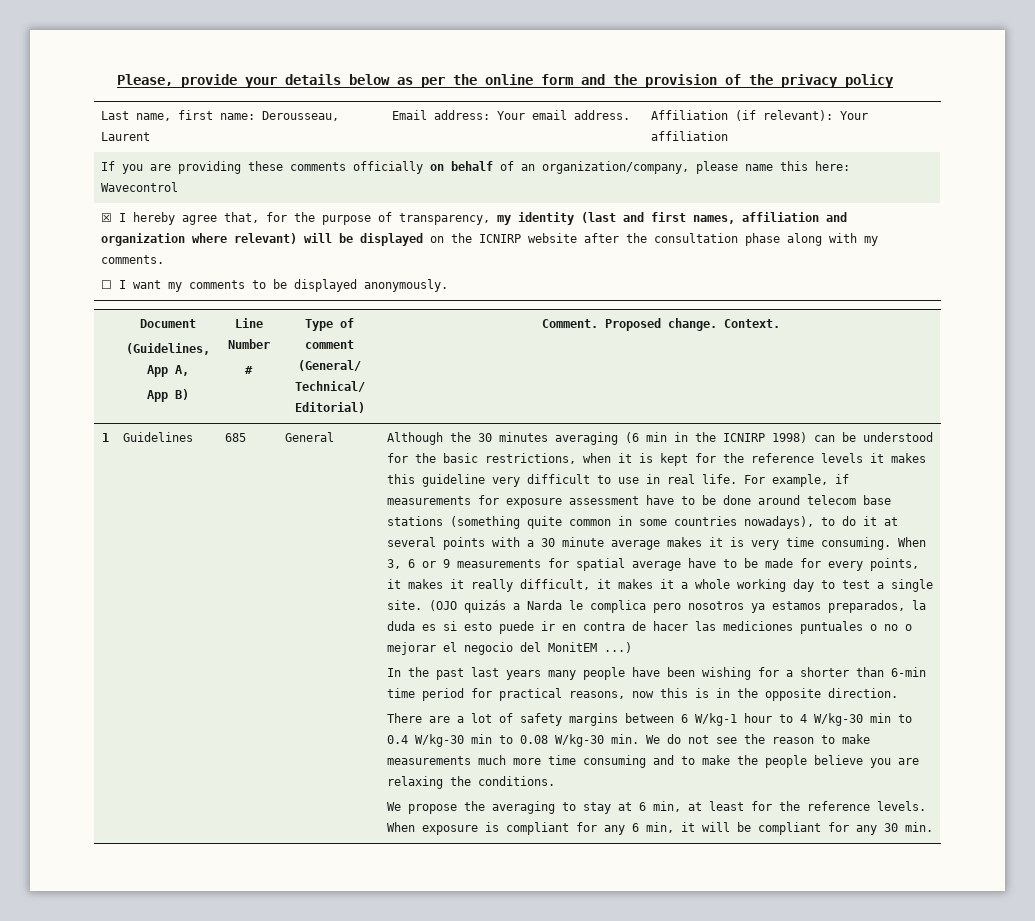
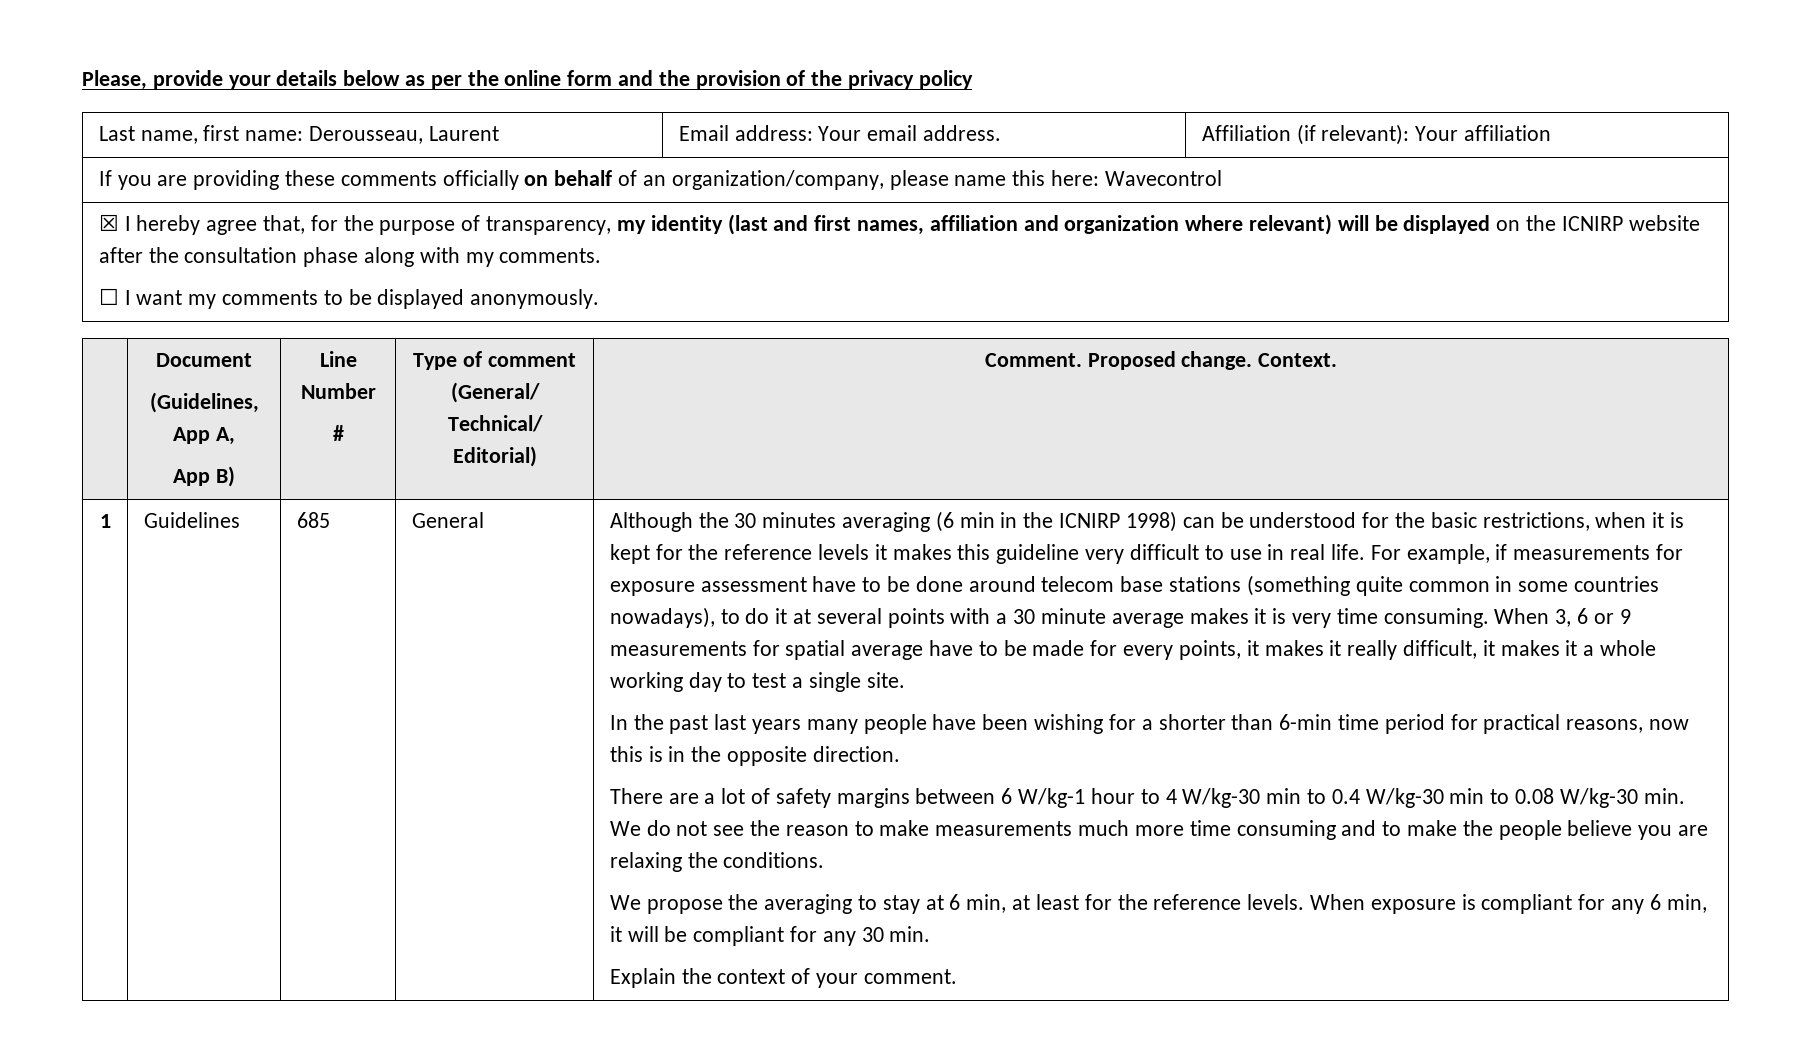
[429,600,927,613] [387,621,913,634] [387,642,633,655] (OJO quizás a Narda le complica pero nosotros ya estamos preparados, la duda es si esto puede ir en contra de hacer las mediciones puntuales o no o mejorar el negocio del MonitEM ...) -> (905, 680) none
(934, 827) none -> [609,968,957,988] // Explain the context of your comment.

